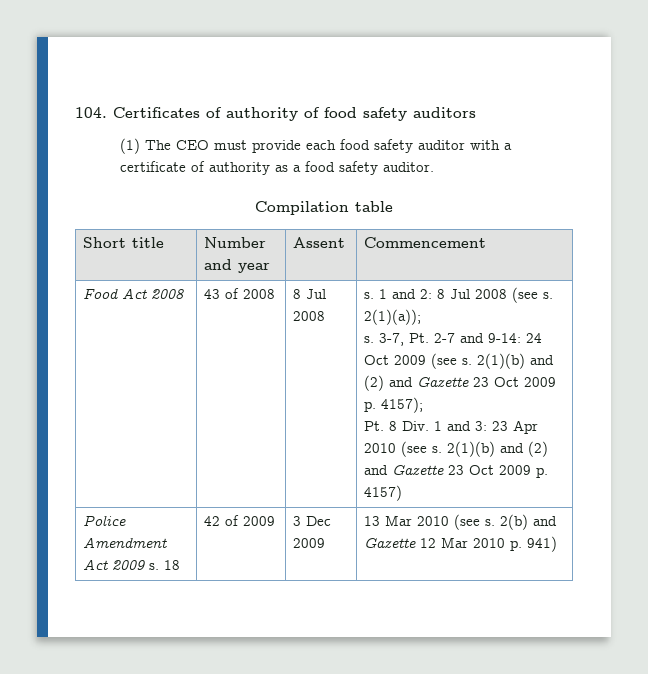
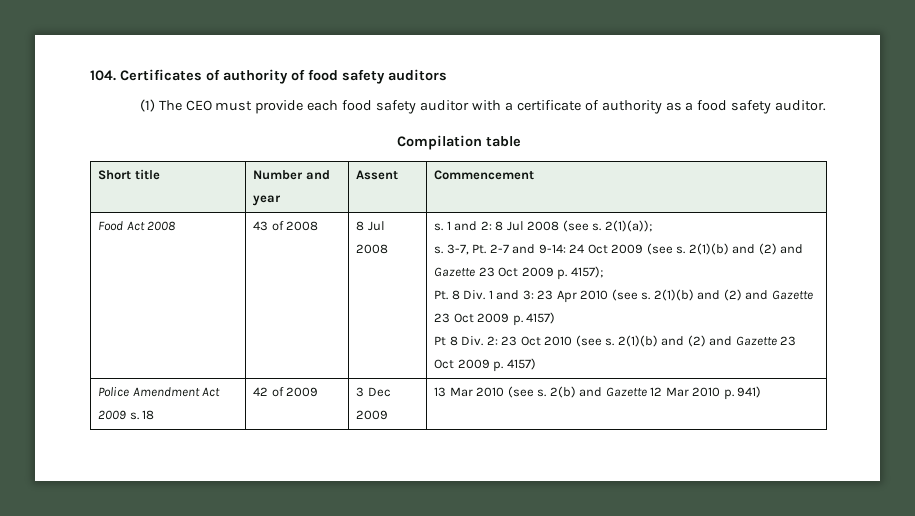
(402, 493) none -> [434,335,797,347] [434,358,536,372] // Pt 8 Div. 2: 23 Oct 2010 (see s. 2(1)(b) and (2) and Gazette 23 Oct 2009 p. 4157)

